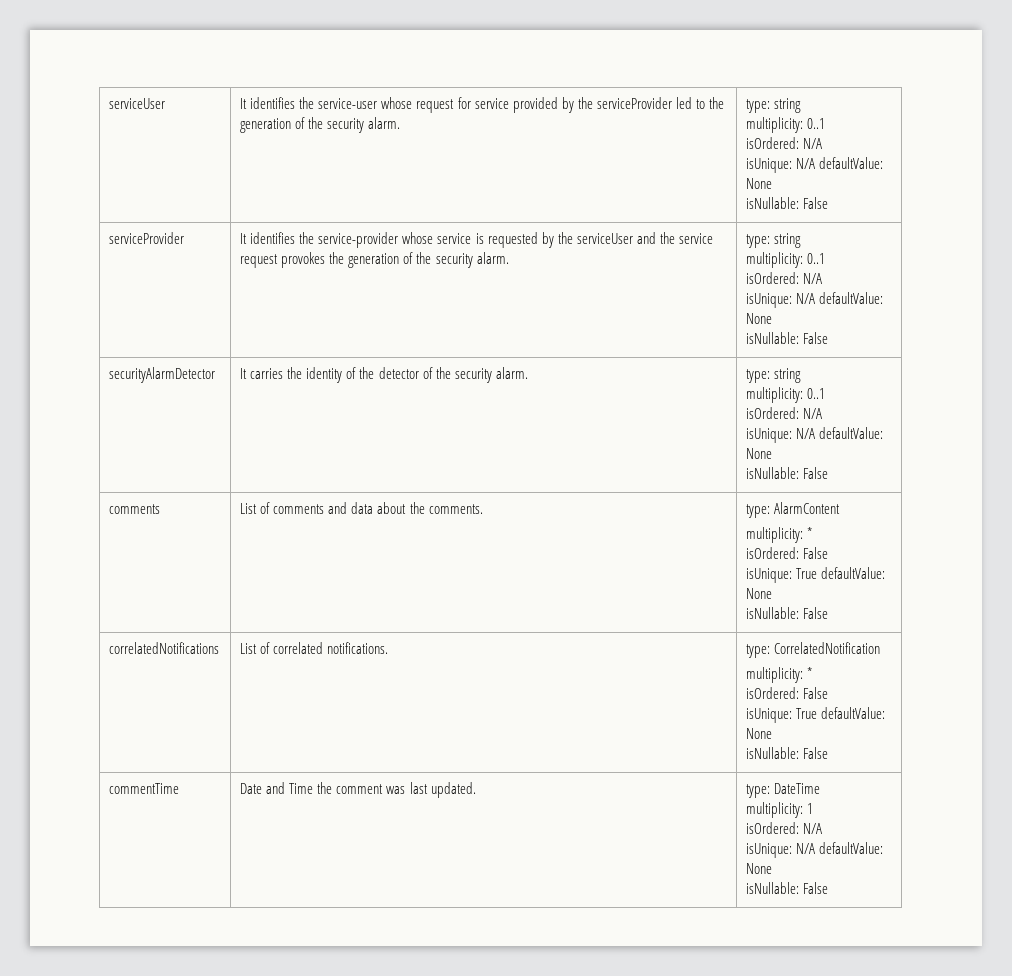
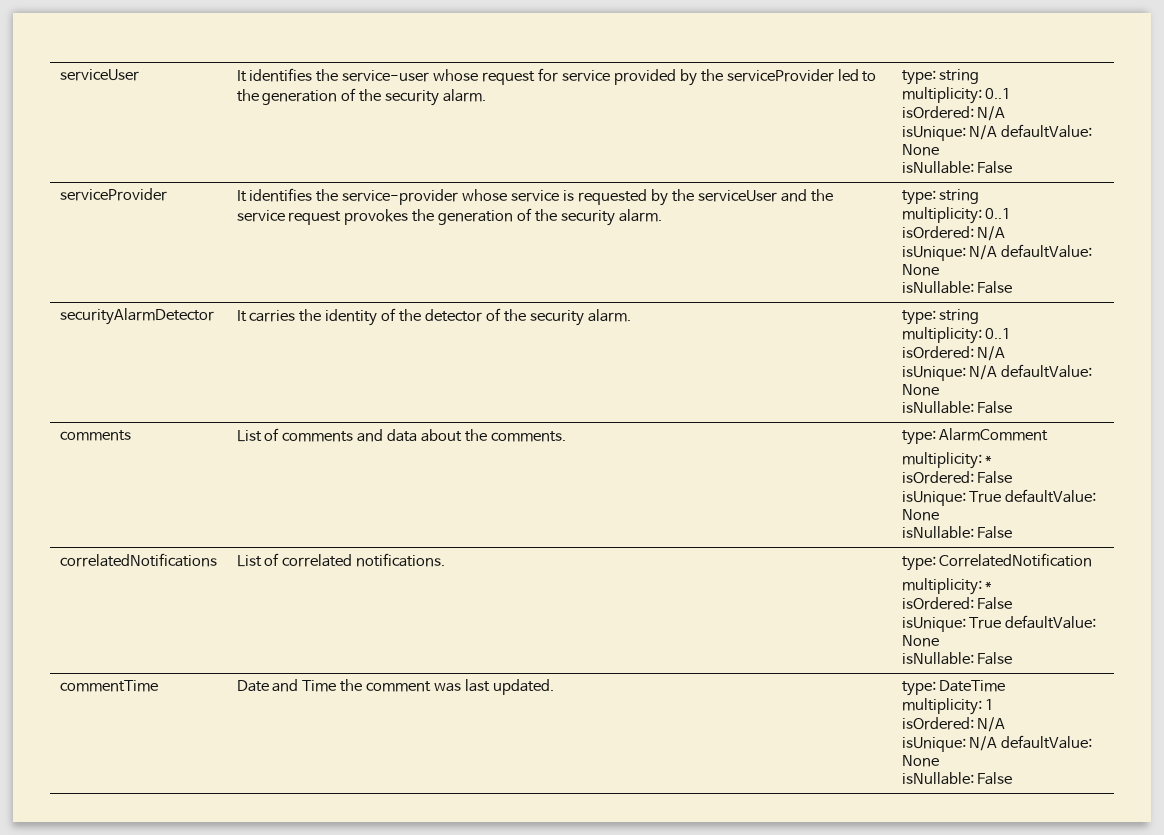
[774,502,841,514] AlarmContent -> [939,428,1049,441] AlarmComment

